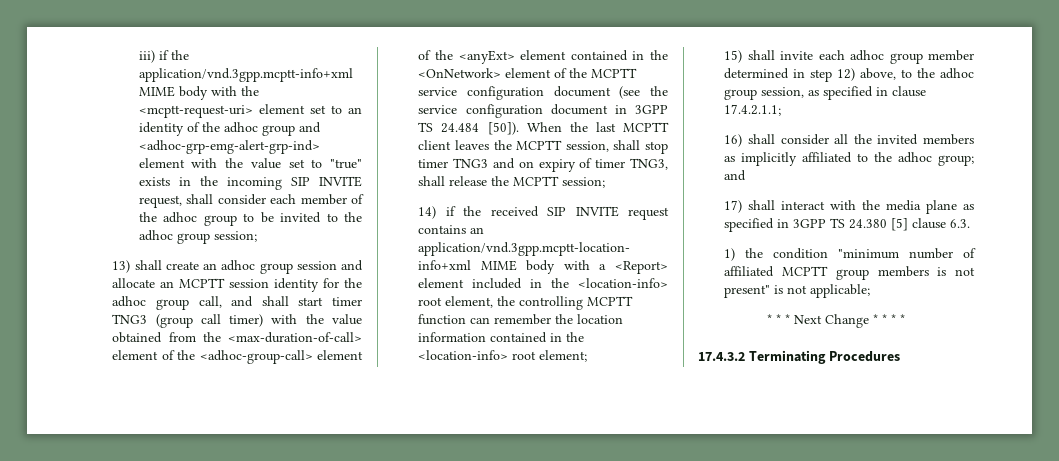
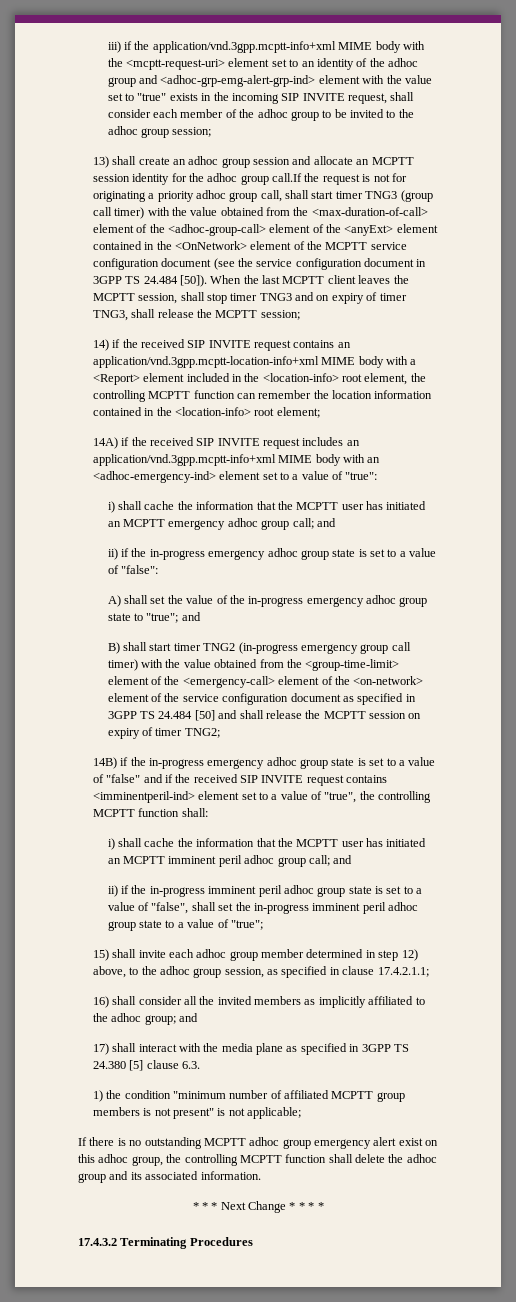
[198,296,254,308] call, and -> [272,173,407,185] [92,190,282,202] call.If the request is not for originating a priority adhoc group call,
(588, 356) none -> [92,437,360,449] [92,454,381,466] [92,471,378,483] [107,501,427,513] [107,518,336,530] [107,548,437,560] [107,565,159,574] [107,595,428,607] [107,612,201,623] [107,642,411,654] [107,659,400,671] [107,676,424,688] [107,693,416,705] [107,710,422,721] [107,727,220,739] [92,757,436,769] [92,774,388,786] [92,791,432,803] [92,808,208,817] [107,838,427,850] [107,855,353,867] [107,885,423,897] [107,902,419,914] [107,919,263,931] // 14A) if the received SIP INVITE request includes an application/vnd.3gpp.mcptt-info+xml MIME body with an <adhoc-emergency-ind> element set to a value of "true": // i) shall cache the information that the MCPTT user has initiated an MCPTT emergency adhoc group call; and // ii) if the in-progress emergency adhoc group state is set to a value of "false": // A) shall set the value of the in-progress emergency adhoc group state to "true"; and // B) shall start timer TNG2 (in-progress emergency group call timer) with the value obtained from the <group-time-limit> element of the <emergency-call> element of the <on-network> element of the service configuration document as specified in 3GPP TS 24.484 [50] and shall release the MCPTT session on expiry of timer TNG2; // 14B) if the in-progress emergency adhoc group state is set to a value of "false" and if the received SIP INVITE request contains <imminentperil-ind> element set to a value of "true", the controlling MCPTT function shall: // i) shall cache the information that the MCPTT user has initiated an MCPTT imminent peril adhoc group call; and // ii) if the in-progress imminent peril adhoc group state is set to a value of "false", shall set the in-progress imminent peril adhoc group state to a value of "true";
(871, 291) none -> [78,1137,439,1149] [78,1154,437,1166] [78,1171,261,1183] // If there is no outstanding MCPTT adhoc group emergency alert exist on this adhoc group, the controlling MCPTT function shall delete the adhoc group and its associated information.

